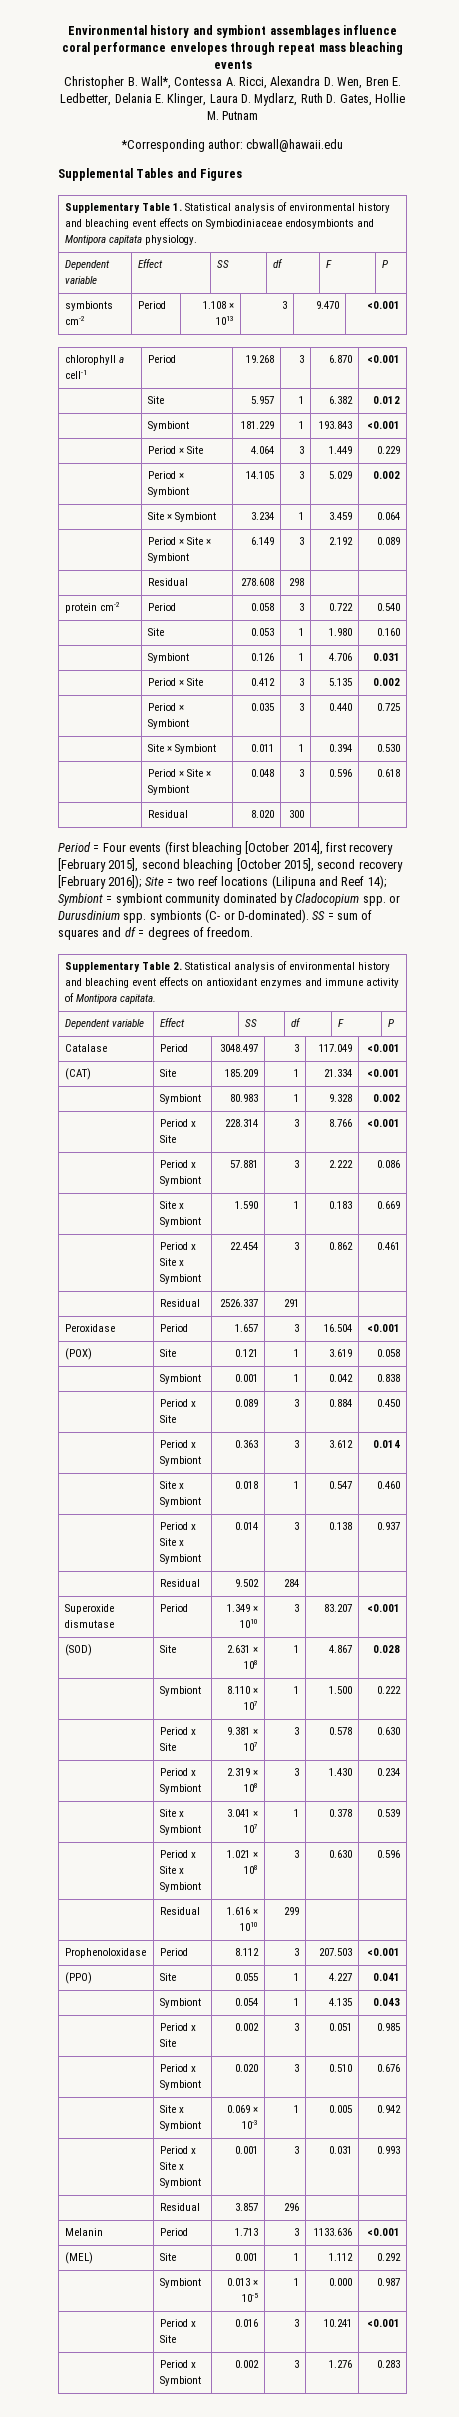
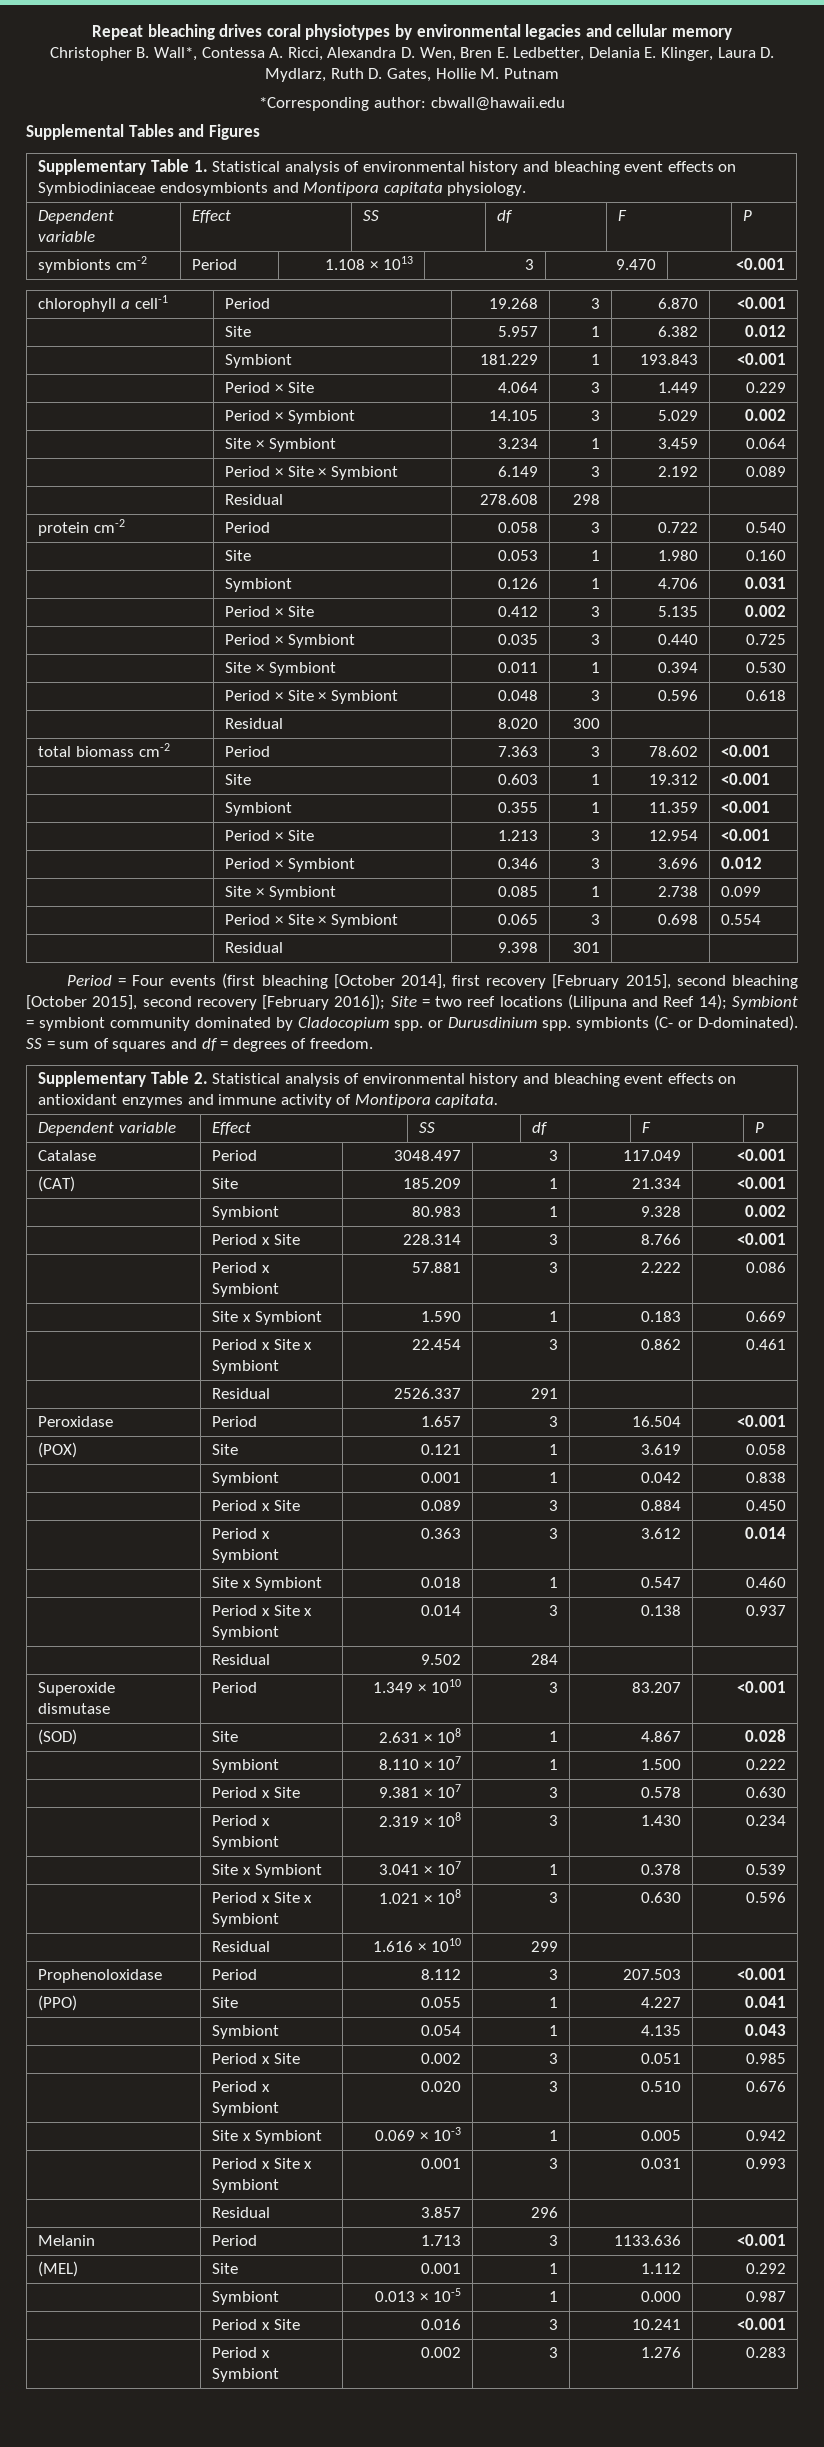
[68,25,397,38] [61,42,404,55] [213,60,252,69] Environmental history and symbiont assemblages influence coral performance envelopes through repeat mass bleaching events -> [92,24,732,40] Repeat bleaching drives coral physiotypes by environmental legacies and cellular memory
(305, 814) none -> [38,743,170,757] [225,746,271,757] [497,746,538,757] [590,746,600,757] [648,746,698,757] [721,745,771,757] [225,774,252,785] [497,774,538,785] [590,774,600,785] [648,774,698,785] [721,773,771,785] [225,802,293,816] [497,802,538,813] [590,802,600,813] [648,802,698,813] [721,801,771,813] [225,830,314,841] [497,830,538,841] [590,830,600,841] [648,830,698,841] [721,829,771,841] [225,858,355,872] [497,858,538,869] [590,858,600,869] [657,858,698,869] [721,857,763,869] [225,886,336,900] [497,886,538,897] [590,886,600,897] [657,886,698,897] [721,886,762,897] [225,914,398,928] [497,914,538,925] [590,914,600,925] [657,914,698,925] [721,914,762,925] [225,942,284,953] [497,942,538,953] [572,942,600,953] // total biomass cm-2 | Period | 7.363 | 3 | 78.602 | <0.001 // | Site | 0.603 | 1 | 19.312 | <0.001 // | Symbiont | 0.355 | 1 | 11.359 | <0.001 // | Period × Site | 1.213 | 3 | 12.954 | <0.001 // | Period × Symbiont | 0.346 | 3 | 3.696 | 0.012 // | Site × Symbiont | 0.085 | 1 | 2.738 | 0.099 // | Period × Site × Symbiont | 0.065 | 3 | 0.698 | 0.554 // | Residual | 9.398 | 301 | |

